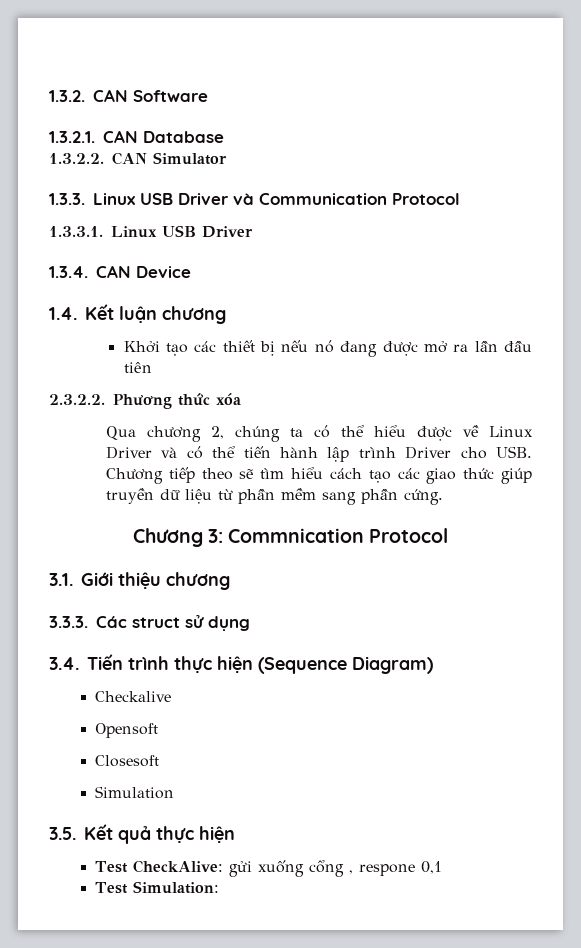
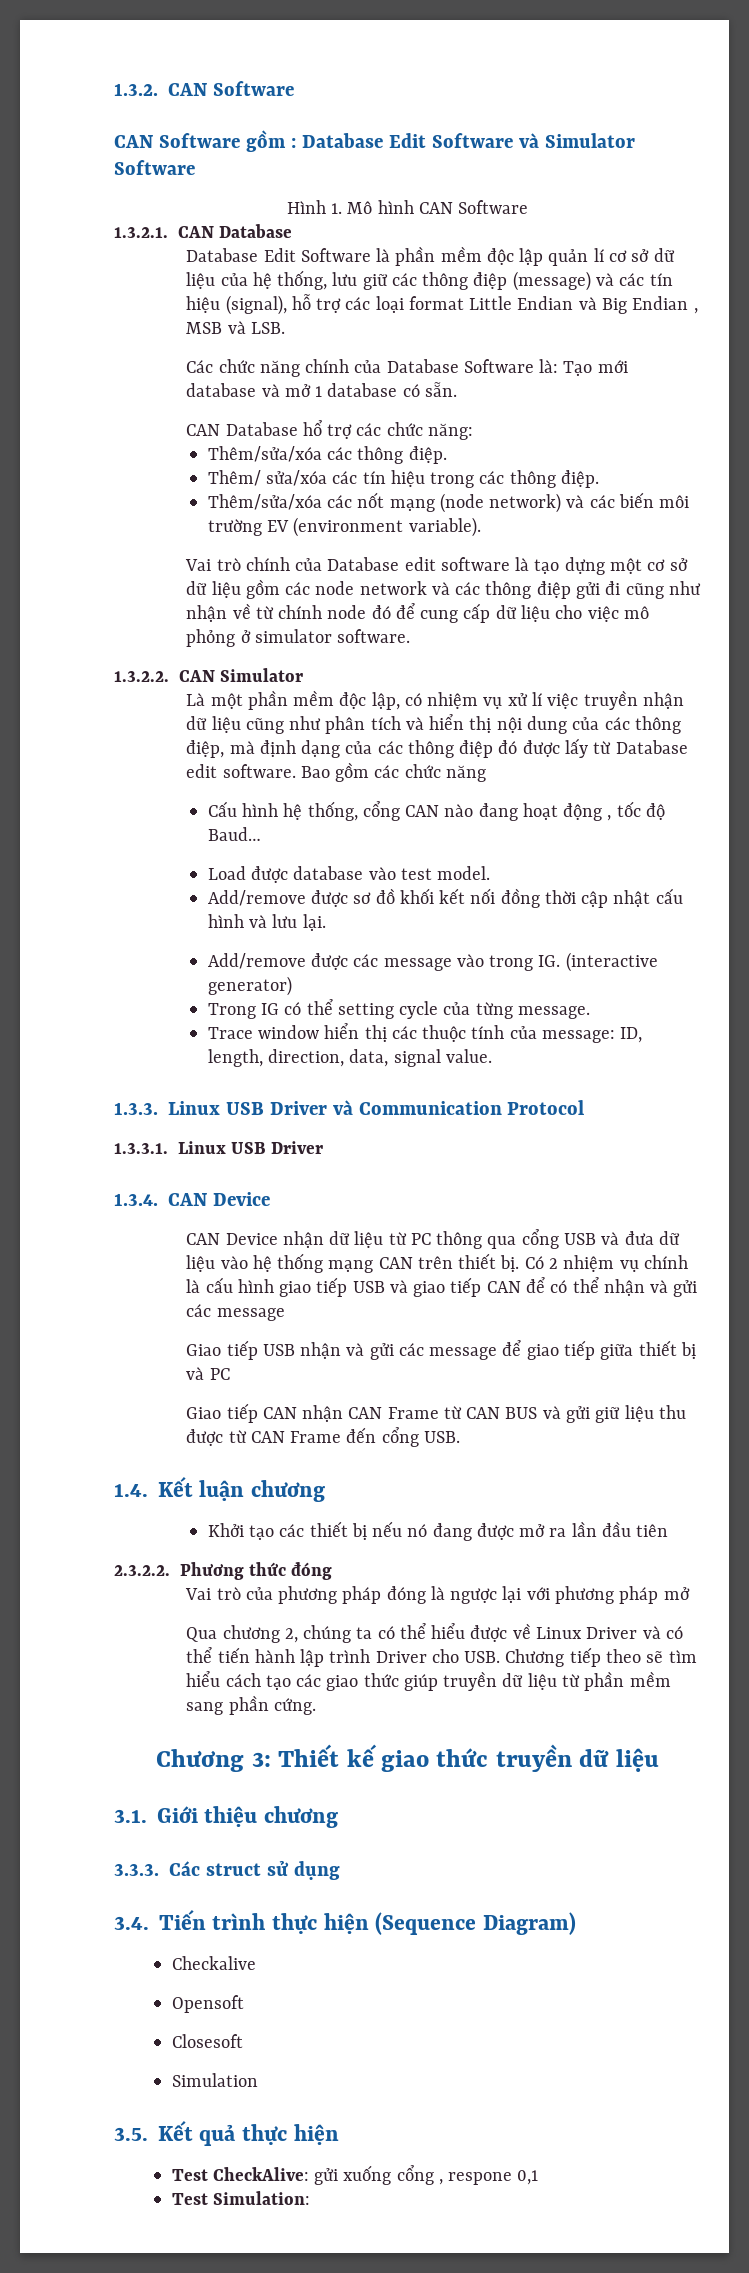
[49,130,224,143] [49,152,227,165] 1.3.2.1. CAN Database // 1.3.2.2. CAN Simulator -> [114,130,635,152] [114,160,195,175] [286,200,529,214] [114,224,293,238] [186,246,675,266] [186,270,673,291] [186,294,698,315] [186,321,285,334] [186,359,628,377] [186,382,457,397] [186,420,473,440] [207,446,447,464] [207,470,599,488] [207,492,690,513] [207,517,481,537] [185,557,688,575] [186,579,701,599] [186,603,649,623] [186,629,411,647] [114,668,304,682] [186,690,684,710] [186,714,681,734] [186,738,688,758] [186,762,486,782] [207,801,665,821] [207,827,261,841] [207,866,491,883] [207,888,683,908] [207,914,326,931] [207,952,658,972] [207,976,292,996] [207,999,590,1019] [207,1023,643,1043] [207,1049,492,1067] CAN Software gồm : Database Edit Software và Simulator Software // Hình 1. Mô hình CAN Software // 1.3.2.1. CAN Database // Database Edit Software là phần mềm độc lập quản lí cơ sở dữ liệu của hệ thống, lưu giữ các thông điệp (message) và các tín hiệu (signal), hỗ trợ các loại format Little Endian và Big Endian , MSB và LSB. // Các chức năng chính của Database Software là: Tạo mới database và mở 1 database có sẵn. // CAN Database hổ trợ các chức năng: // Thêm/sửa/xóa các thông điệp. // Thêm/ sửa/xóa các tín hiệu trong các thông điệp. // Thêm/sửa/xóa các nốt mạng (node network) và các biến môi trường EV (environment variable). // Vai trò chính của Database edit software là tạo dựng một cơ sở dữ liệu gồm các node network và các thông điệp gửi đi cũng như nhận về từ chính node đó để cung cấp dữ liệu cho việc mô phỏng ở simulator software. // 1.3.2.2. CAN Simulator // Là một phần mềm độc lập, có nhiệm vụ xử lí việc truyền nhận dữ liệu cũng như phân tích và hiển thị nội dung của các thông điệp, mà định dạng của các thông điệp đó được lấy từ Database edit software. Bao gồm các chức năng // Cấu hình hệ thống, cổng CAN nào đang hoạt động , tốc độ Baud… // Load được database vào test model. // Add/remove được sơ đồ khối kết nối đồng thời cập nhật cấu hình và lưu lại. // Add/remove được các message vào trong IG. (interactive generator) // Trong IG có thể setting cycle của từng message. // Trace window hiển thị các thuộc tính của message: ID, length, direction, data, signal value.
(191, 272) none -> [186,1229,680,1249] [186,1253,688,1273] [186,1277,698,1297] [186,1304,285,1321] [186,1340,696,1360] [186,1367,230,1380] [186,1403,686,1423] [186,1427,460,1447] // CAN Device nhận dữ liệu từ PC thông qua cổng USB và đưa dữ liệu vào hệ thống mạng CAN trên thiết bị. Có 2 nhiệm vụ chính là cấu hình giao tiếp USB và giao tiếp CAN để có thể nhận và gửi các message // Giao tiếp USB nhận và gửi các message để giao tiếp giữa thiết bị và PC // Giao tiếp CAN nhận CAN Frame từ CAN BUS và gửi giữ liệu thu được từ CAN Frame đến cổng USB.
[216,393,241,405] xóa -> [291,1562,333,1580] [185,1586,690,1604] đóng // Vai trò của phương pháp đóng là ngược lại với phương pháp mở
[228,528,449,543] Commnication Protocol -> [278,1744,659,1772] Thiết kế giao thức truyền dữ liệu

